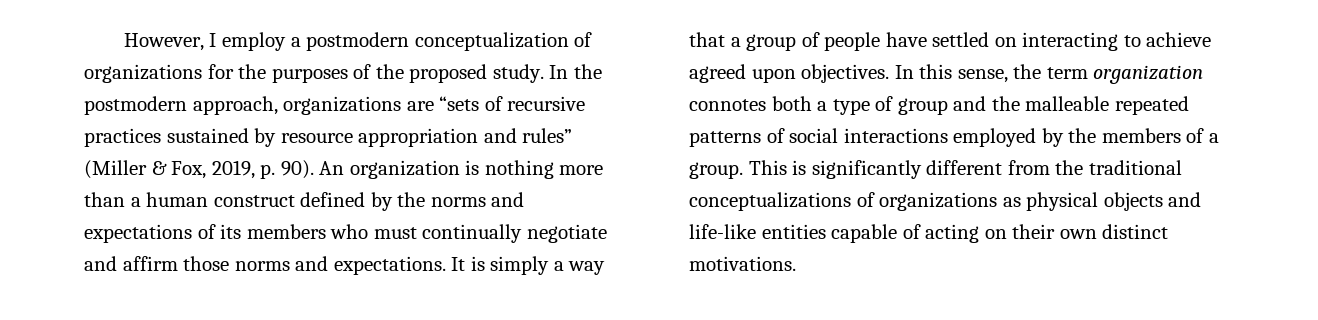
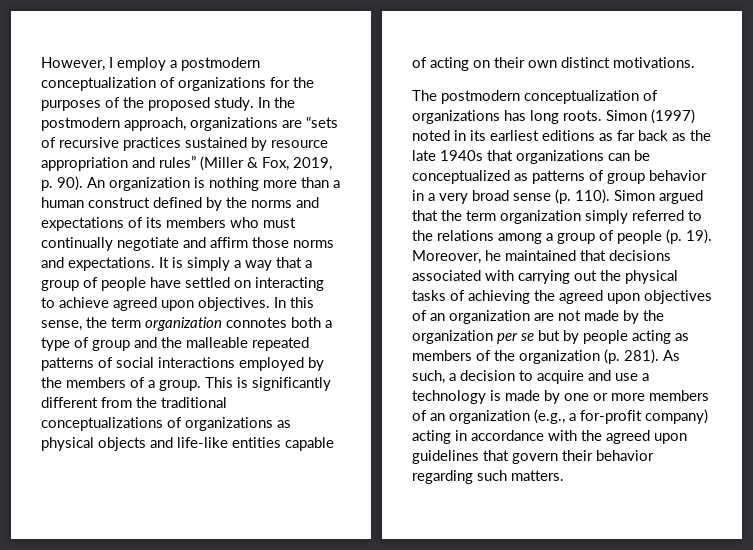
(796, 263) none -> [412,90,658,104] [412,109,695,124] [412,130,711,141] [412,150,650,164] [412,170,707,184] [412,189,703,204] [412,210,702,224] [412,229,712,244] [412,250,671,264] [412,270,678,284] [412,290,712,304] [412,310,664,324] [412,330,689,344] [412,349,680,364] [412,370,649,384] [412,390,709,404] [412,409,708,424] [412,430,687,444] [412,450,654,464] [412,470,564,484] // The postmodern conceptualization of organizations has long roots. Simon (1997) noted in its earliest editions as far back as the late 1940s that organizations can be conceptualized as patterns of group behavior in a very broad sense (p. 110). Simon argued that the term organization simply referred to the relations among a group of people (p. 19). Moreover, he maintained that decisions associated with carrying out the physical tasks of achieving the agreed upon objectives of an organization are not made by the organization per se but by people acting as members of the organization (p. 281). As such, a decision to acquire and use a technology is made by one or more members of an organization (e.g., a for-profit company) acting in accordance with the agreed upon guidelines that govern their behavior regarding such matters.

